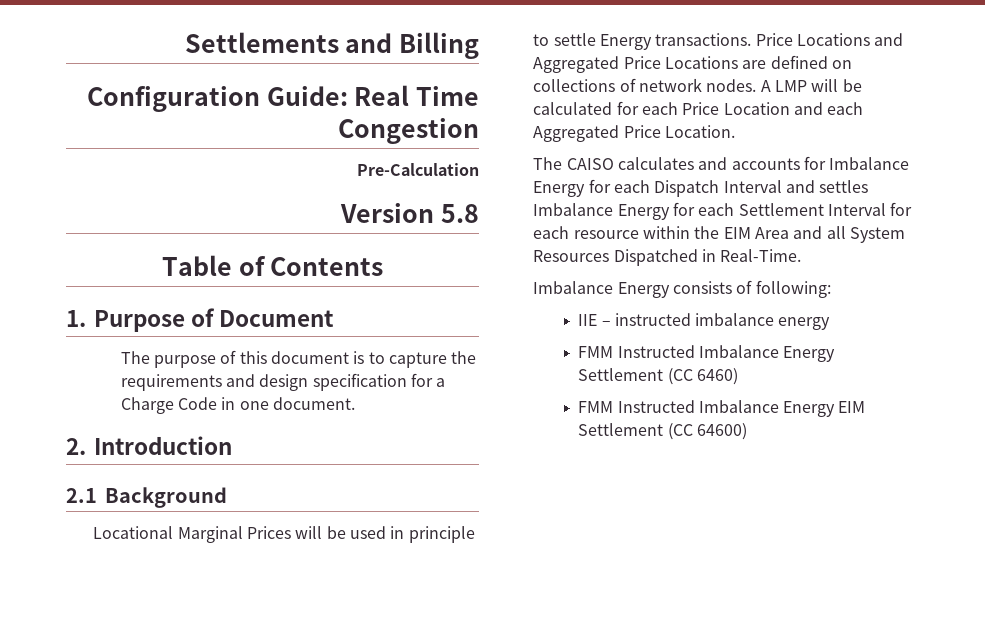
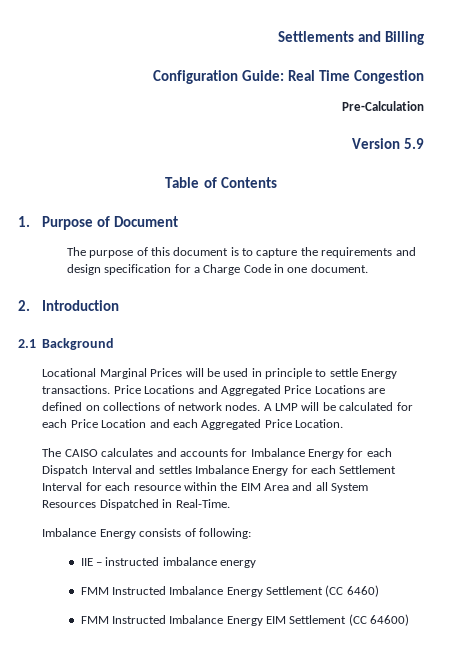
[441,204,479,223] 5.8 -> [404,138,424,149] 5.9

